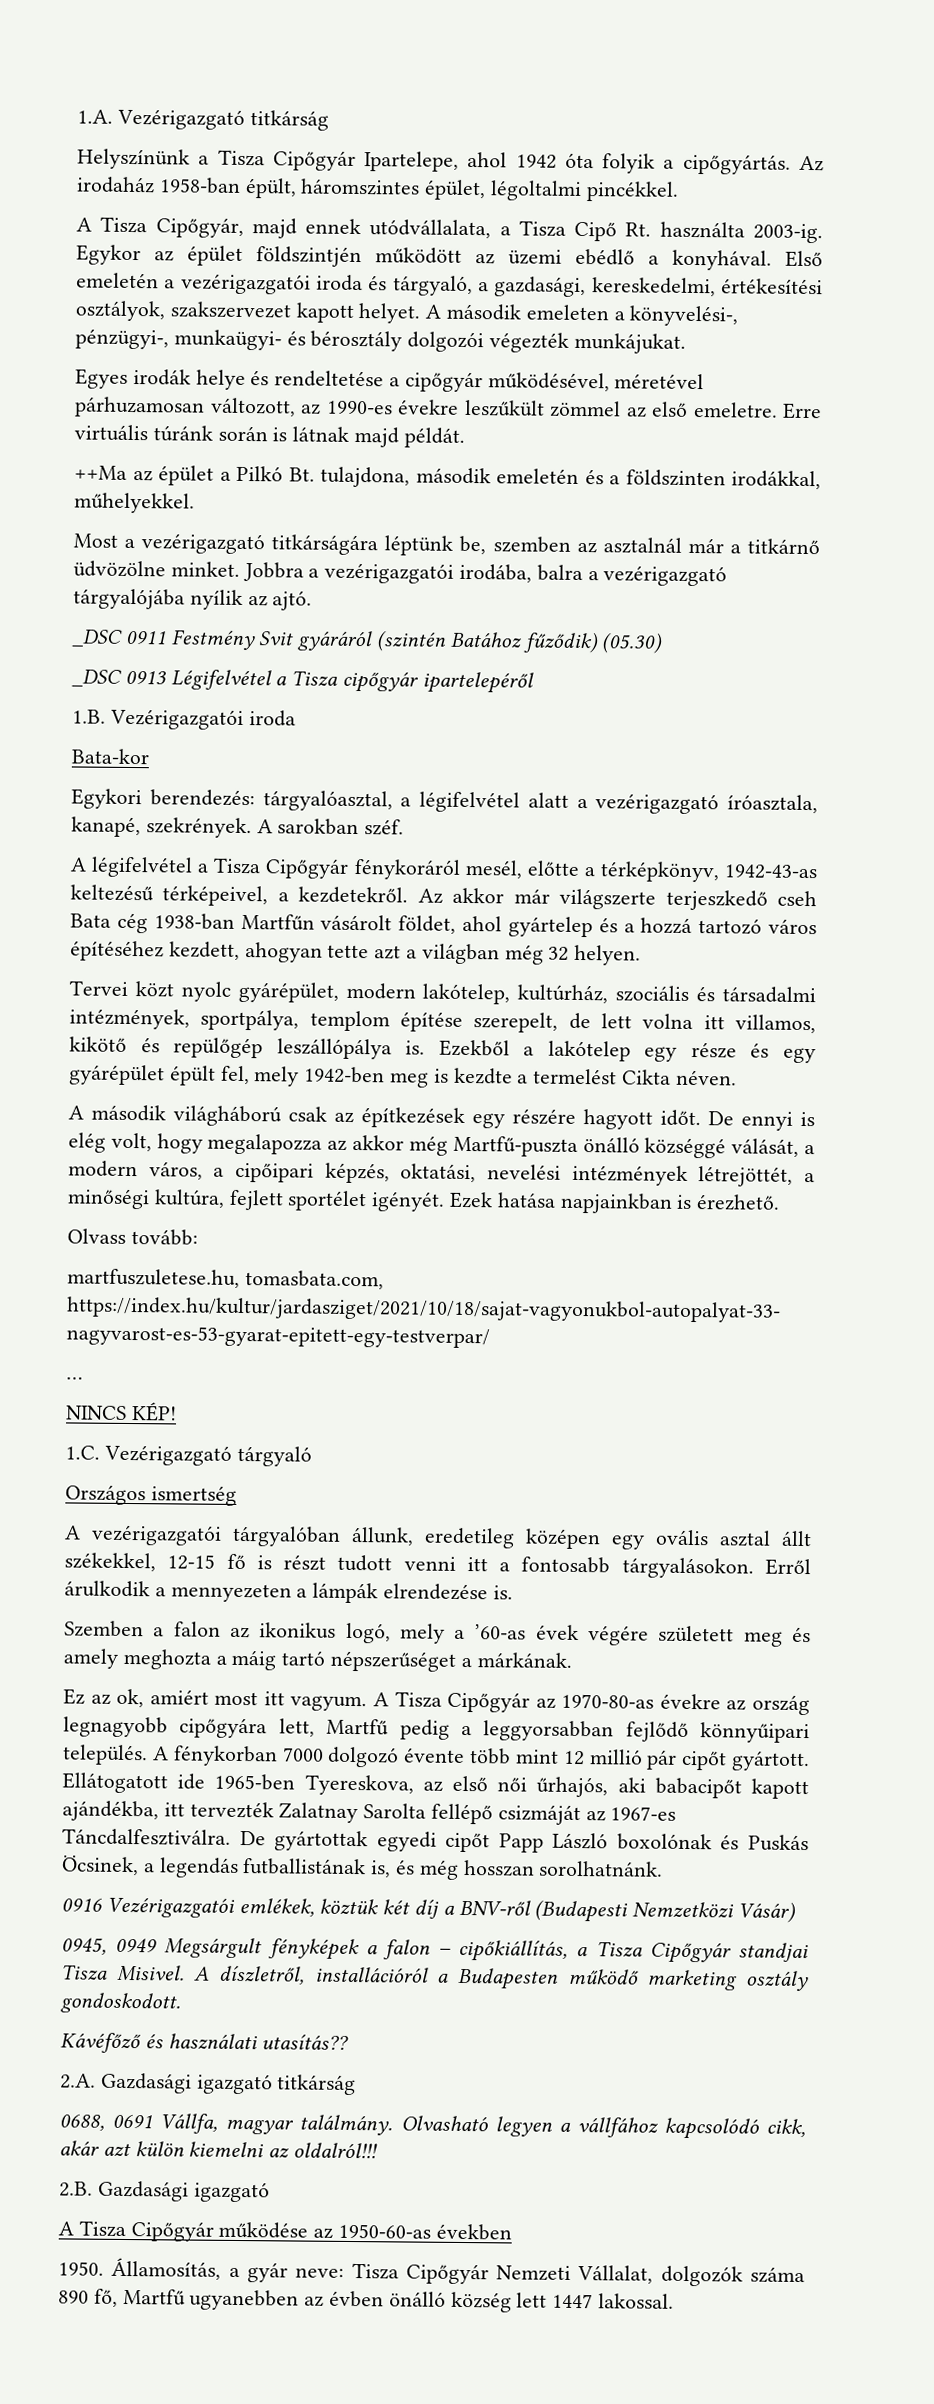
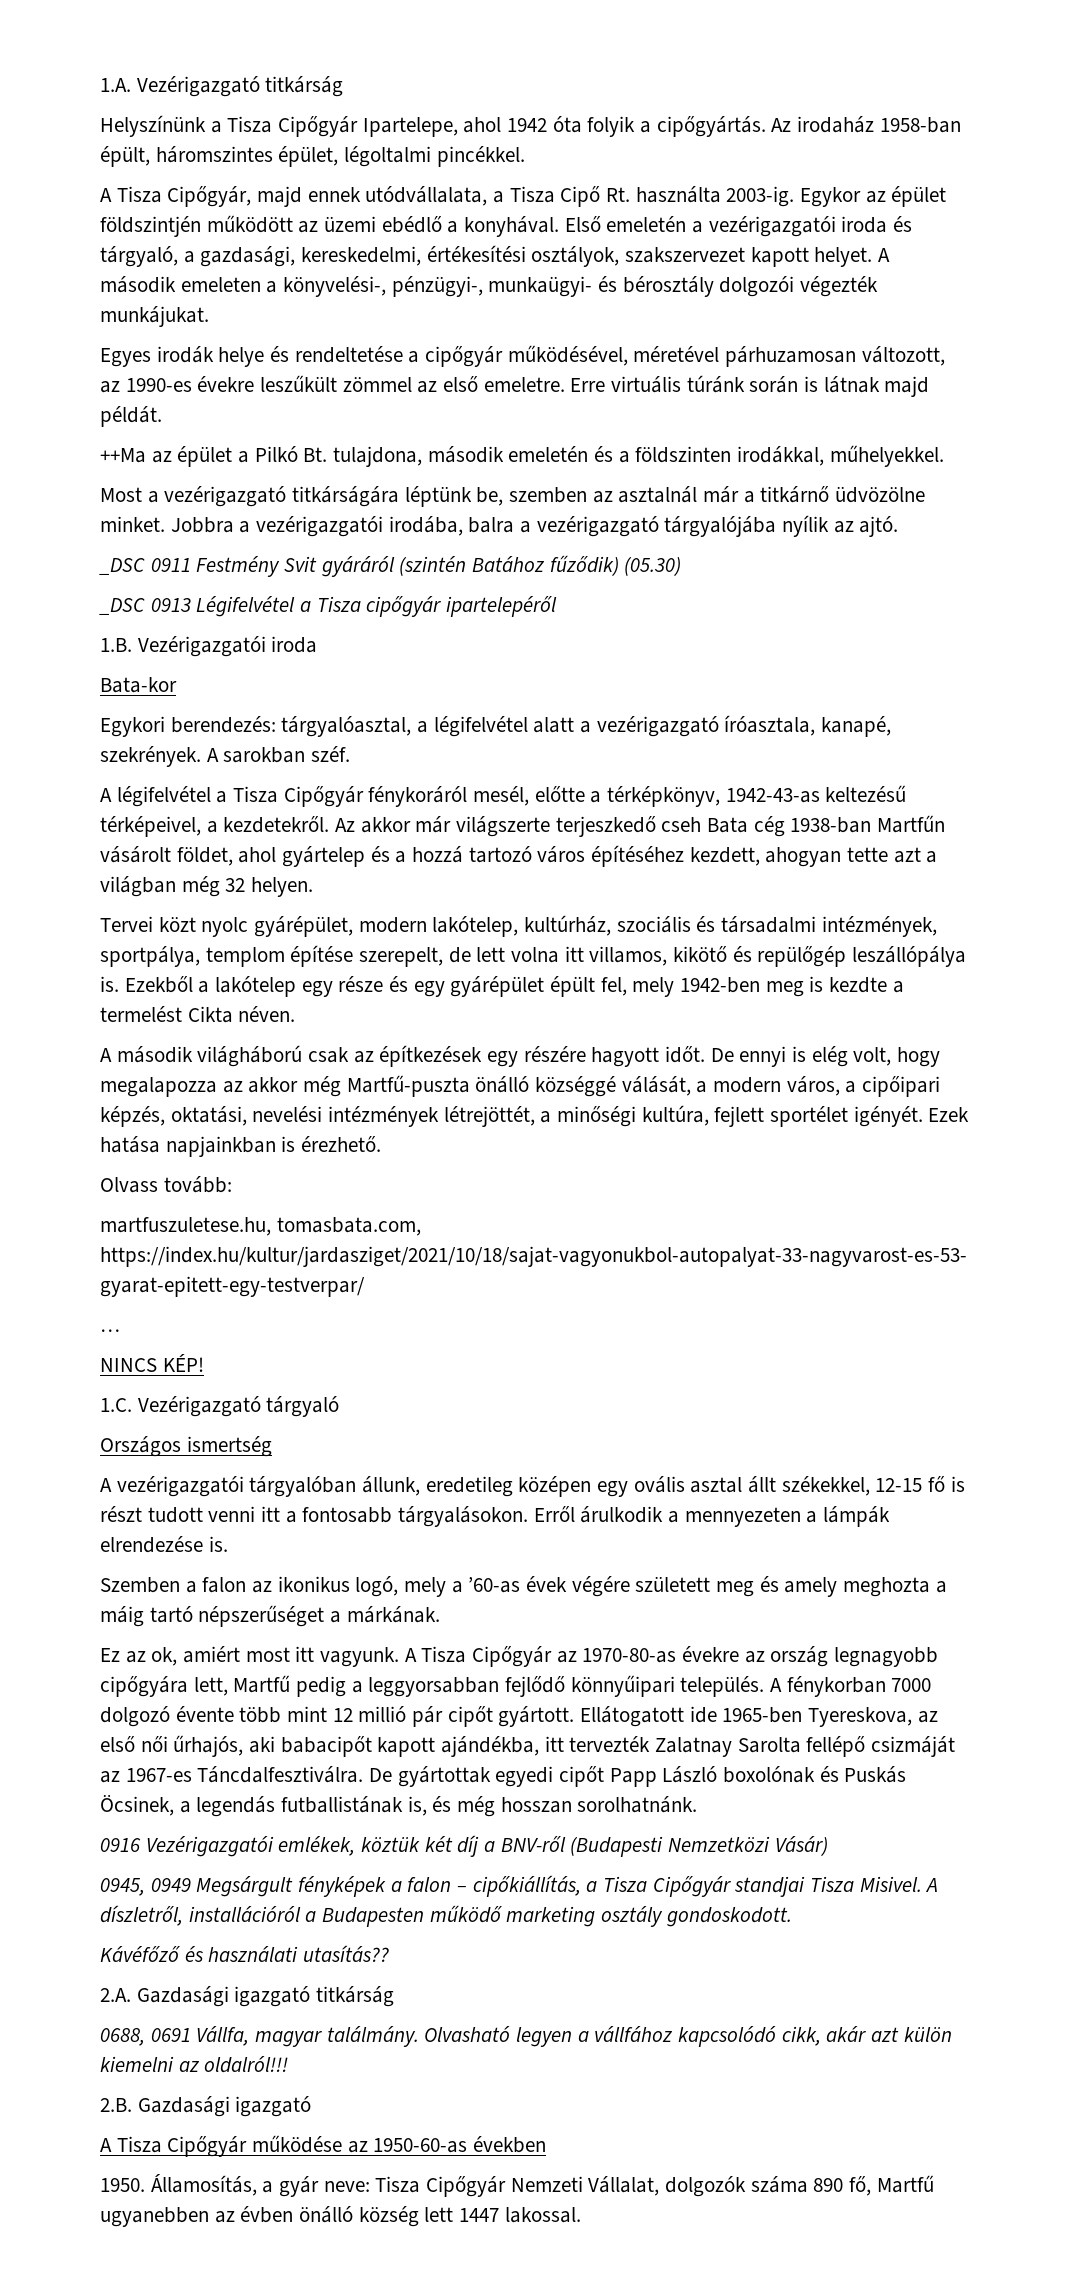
[290,1695,368,1712] vagyum. -> [320,1647,400,1667] vagyunk.

